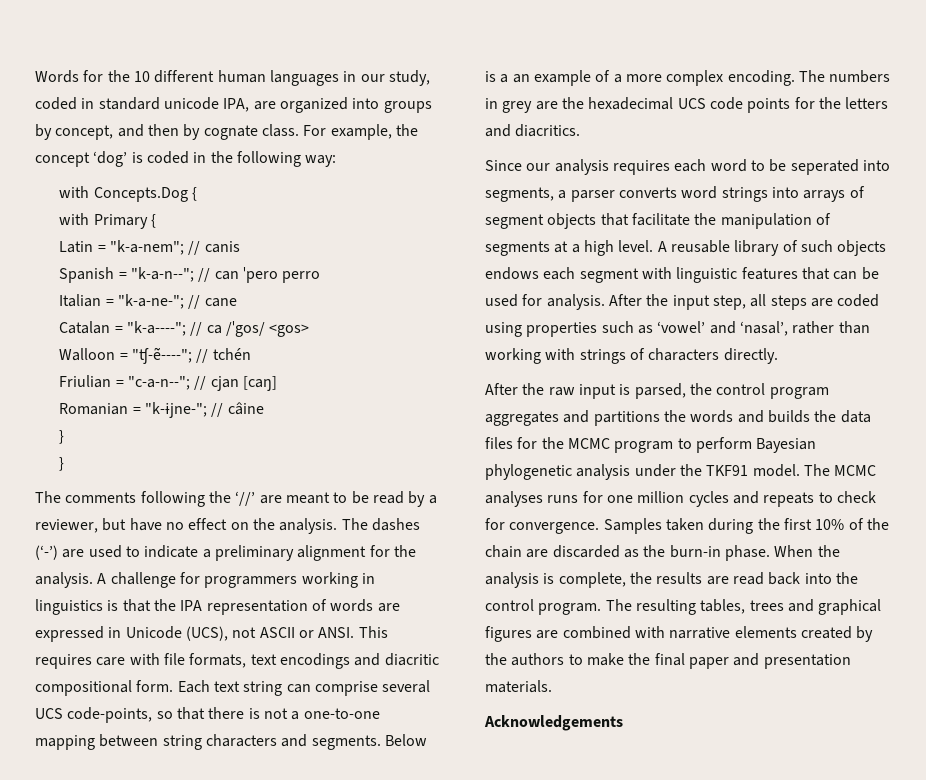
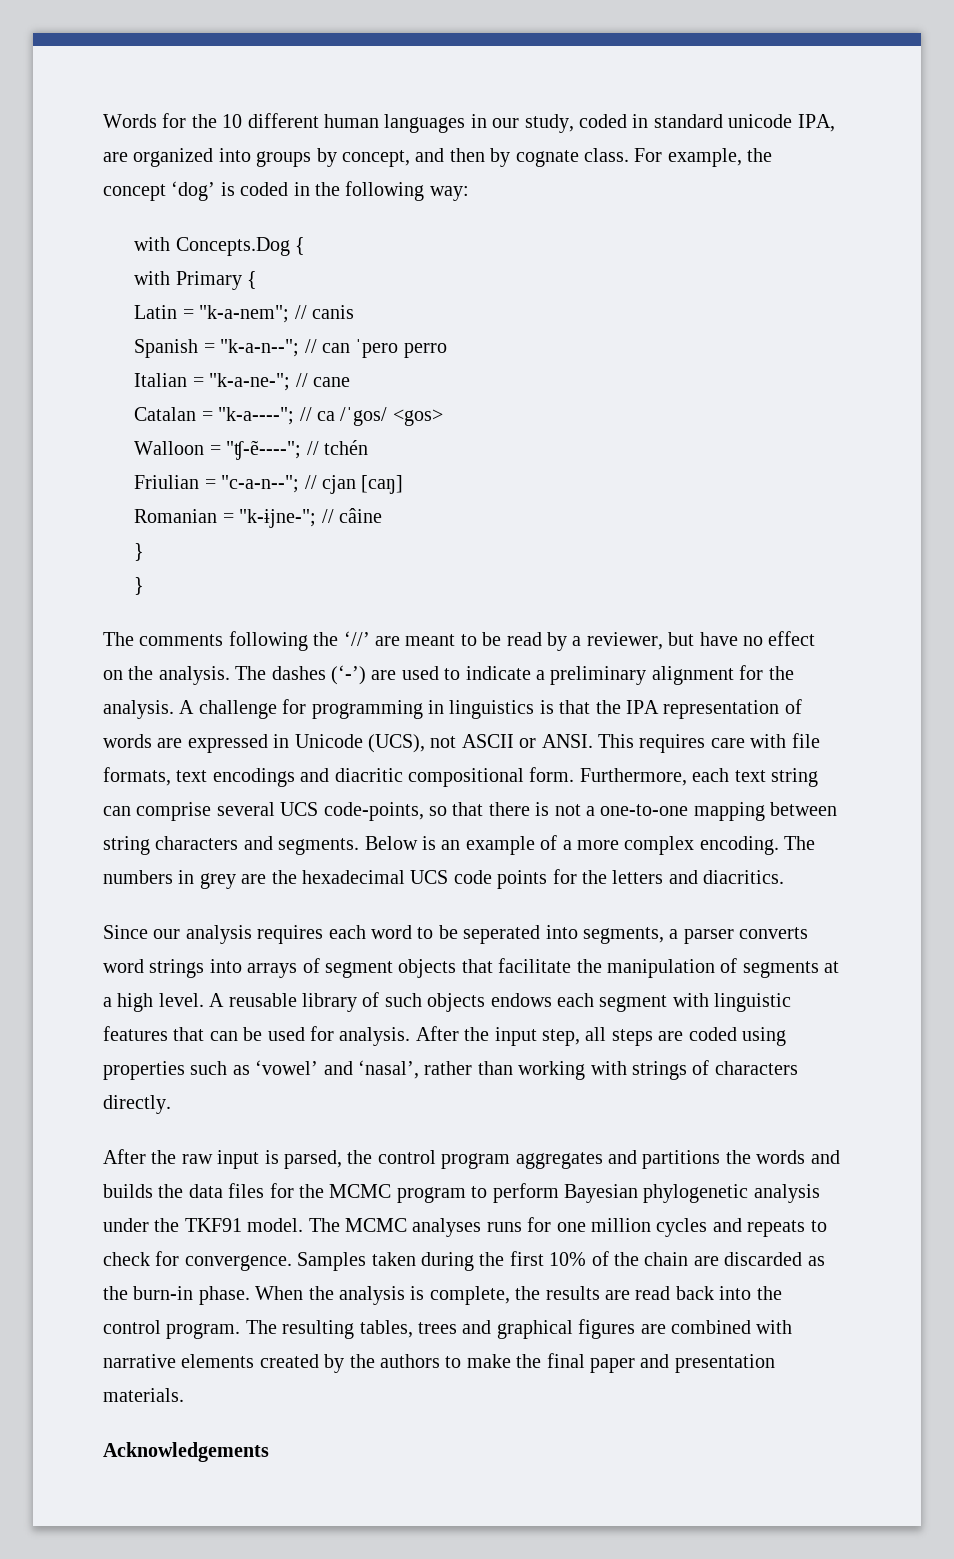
[204,572,358,588] programmers working -> [311,700,423,719] programming
[177,680,210,693] Each -> [579,768,730,786] Furthermore, each
[500,74,509,83] a -> (436, 843) none

